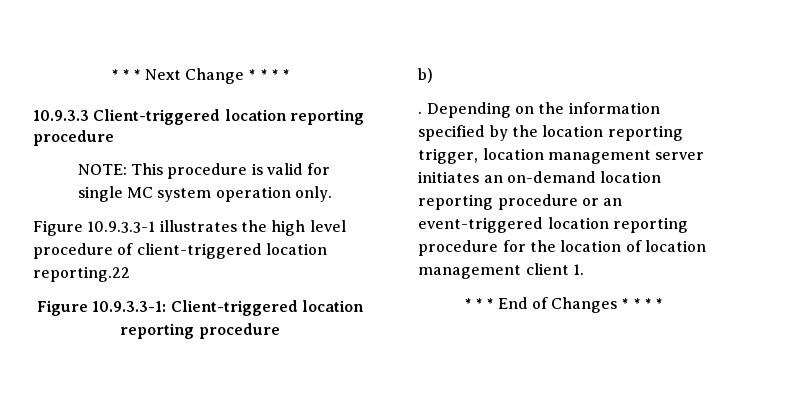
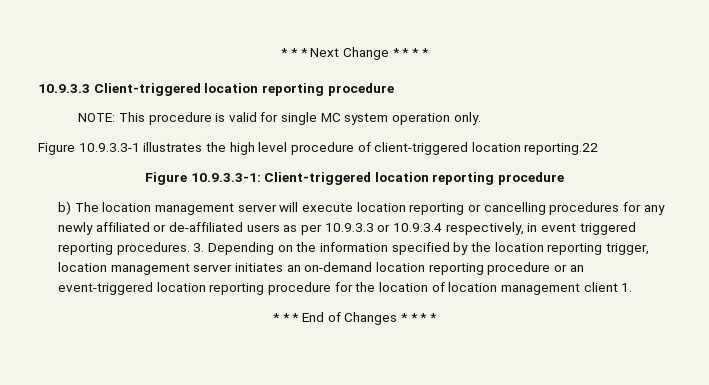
[418,111,423,114] // . -> [74,202,665,215] [58,222,636,235] [58,242,205,255] The location management server will execute location reporting or cancelling procedures for any newly affiliated or de-affiliated users as per 10.9.3.3 or 10.9.3.4 respectively, in event triggered reporting procedures. 3.

